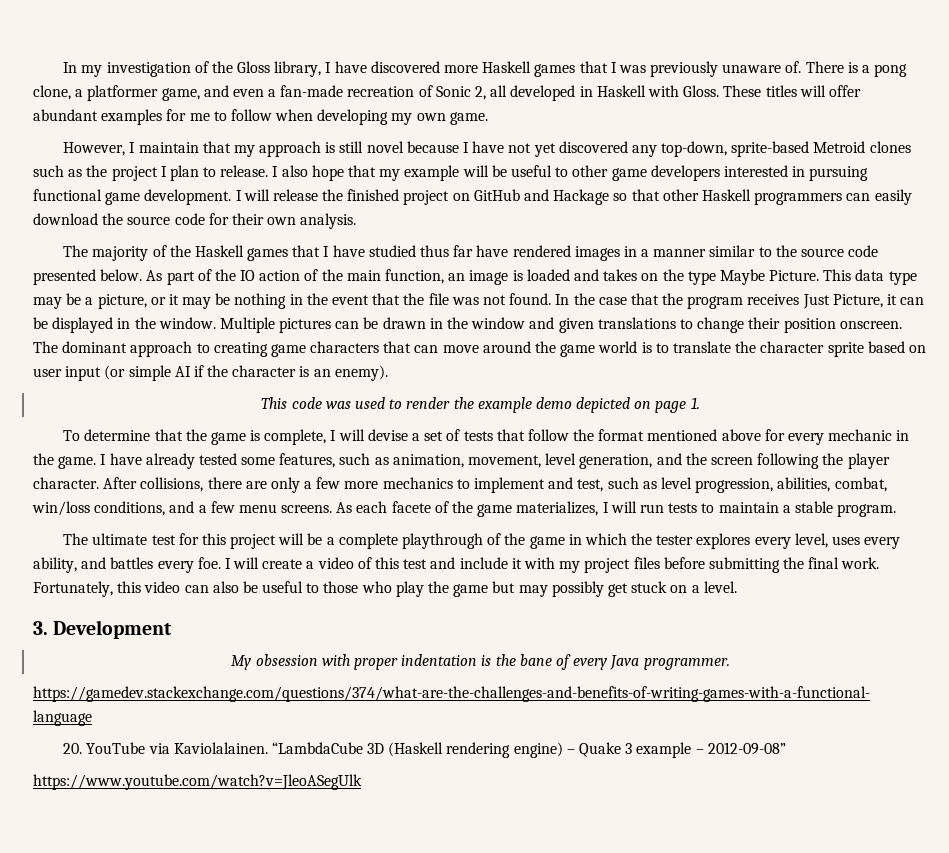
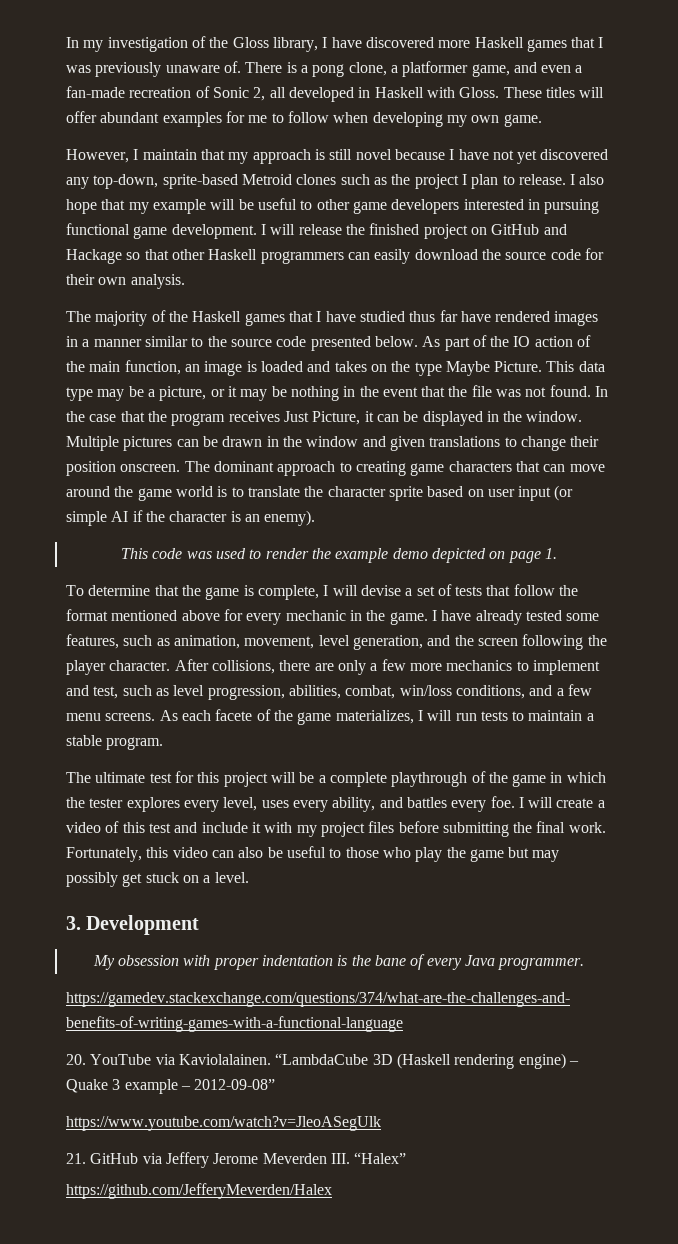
(362, 782) none -> [66,1152,407,1168] [66,1183,332,1199] // 21. GitHub via Jeffery Jerome Meverden III. “Halex” // https://github.com/JefferyMeverden/Halex

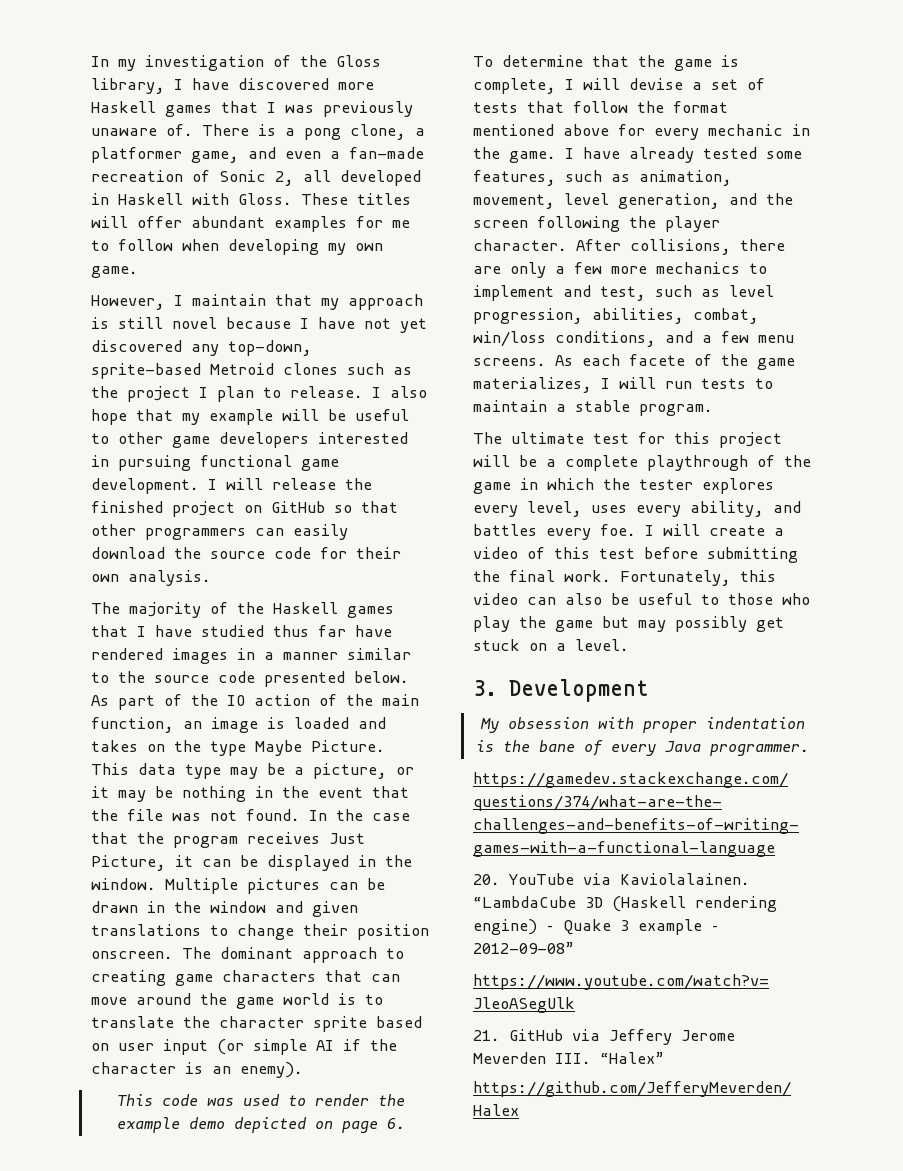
[543,224,567,235] [66,249,122,264] and Hackage -> (325, 507) none
[208,249,258,260] Haskell -> (136, 530) none
[544,548,557,559] 1. -> [386,1118,405,1129] 6.
[174,821,395,837] and include it with my project files -> (635, 553) none

